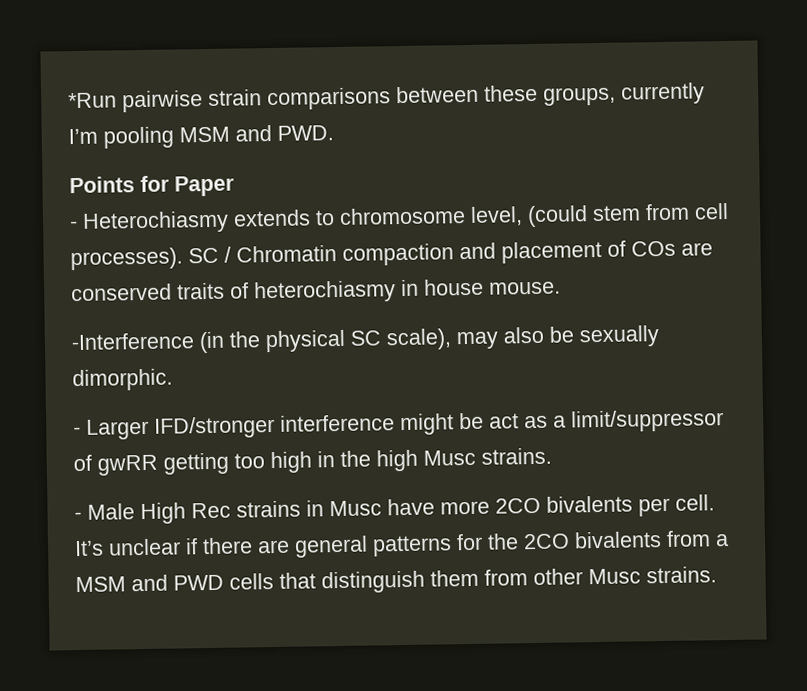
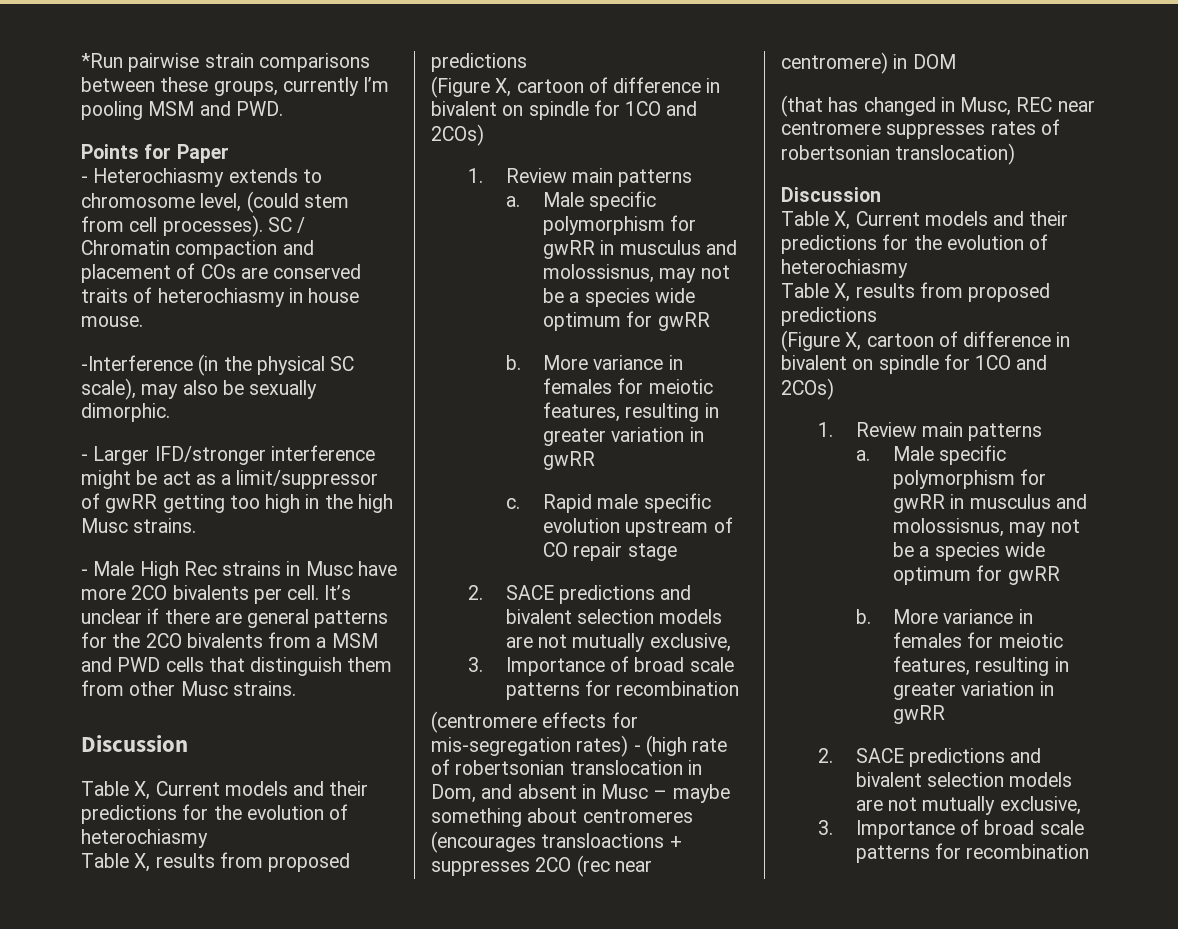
(717, 575) none -> [81,735,188,752] [81,781,369,800] [81,804,349,824] [81,829,208,848] [81,852,351,872] [431,53,527,72] [431,76,721,98] [431,100,698,120] [431,124,484,146] [468,168,693,187] [505,191,657,211] [543,215,697,235] [543,240,737,259] [543,264,730,283] [543,288,695,307] [543,311,710,331] [505,355,683,370] [543,378,713,394] [543,402,719,422] [543,427,704,446] [543,451,596,470] [505,493,711,513] [543,517,733,537] [543,542,677,561] [468,585,692,604] [505,609,723,624] [505,633,731,652] [468,656,734,676] [505,680,740,700] [431,711,638,733] [431,735,728,757] [431,759,702,775] [431,784,730,803] [431,808,693,827] [431,831,682,853] [431,855,652,877] [781,52,956,74] [781,95,1095,117] [781,119,1060,139] [781,143,1016,165] [781,187,881,202] [781,211,1069,230] [781,234,1049,254] [781,259,908,278] [781,282,1051,302] [781,307,877,326] [781,330,1071,352] [781,354,1048,374] [781,378,834,400] [818,422,1043,441] [855,445,1007,465] [893,469,1047,489] [893,494,1087,513] [893,518,1080,537] [893,542,1045,561] [893,565,1060,585] [855,609,1033,624] [893,632,1063,648] [893,656,1069,676] [893,681,1054,700] [893,705,946,724] [818,748,1042,767] [855,772,1073,787] [855,796,1081,815] [818,819,1084,839] [855,843,1090,863] // Discussion // Table X, Current models and their predictions for the evolution of heterochiasmy // Table X, results from proposed predictions // (Figure X, cartoon of difference in bivalent on spindle for 1CO and 2COs) // 1. Review main patterns // a. Male specific polymorphism for gwRR in musculus and molossisnus, may not be a species wide optimum for gwRR // b. More variance in females for meiotic features, resulting in greater variation in gwRR // c. Rapid male specific evolution upstream of CO repair stage // 2. SACE predictions and bivalent selection models are not mutually exclusive, // 3. Importance of broad scale patterns for recombination // (centromere effects for mis-segregation rates) - (high rate of robertsonian translocation in Dom, and absent in Musc – maybe something about centromeres (encourages transloactions + suppresses 2CO (rec near centromere) in DOM // (that has changed in Musc, REC near centromere suppresses rates of robertsonian translocation) // Discussion // Table X, Current models and their predictions for the evolution of heterochiasmy // Table X, results from proposed predictions // (Figure X, cartoon of difference in bivalent on spindle for 1CO and 2COs) // 1. Review main patterns // a. Male specific polymorphism for gwRR in musculus and molossisnus, may not be a species wide optimum for gwRR // b. More variance in females for meiotic features, resulting in greater variation in gwRR // 2. SACE predictions and bivalent selection models are not mutually exclusive, // 3. Importance of broad scale patterns for recombination

